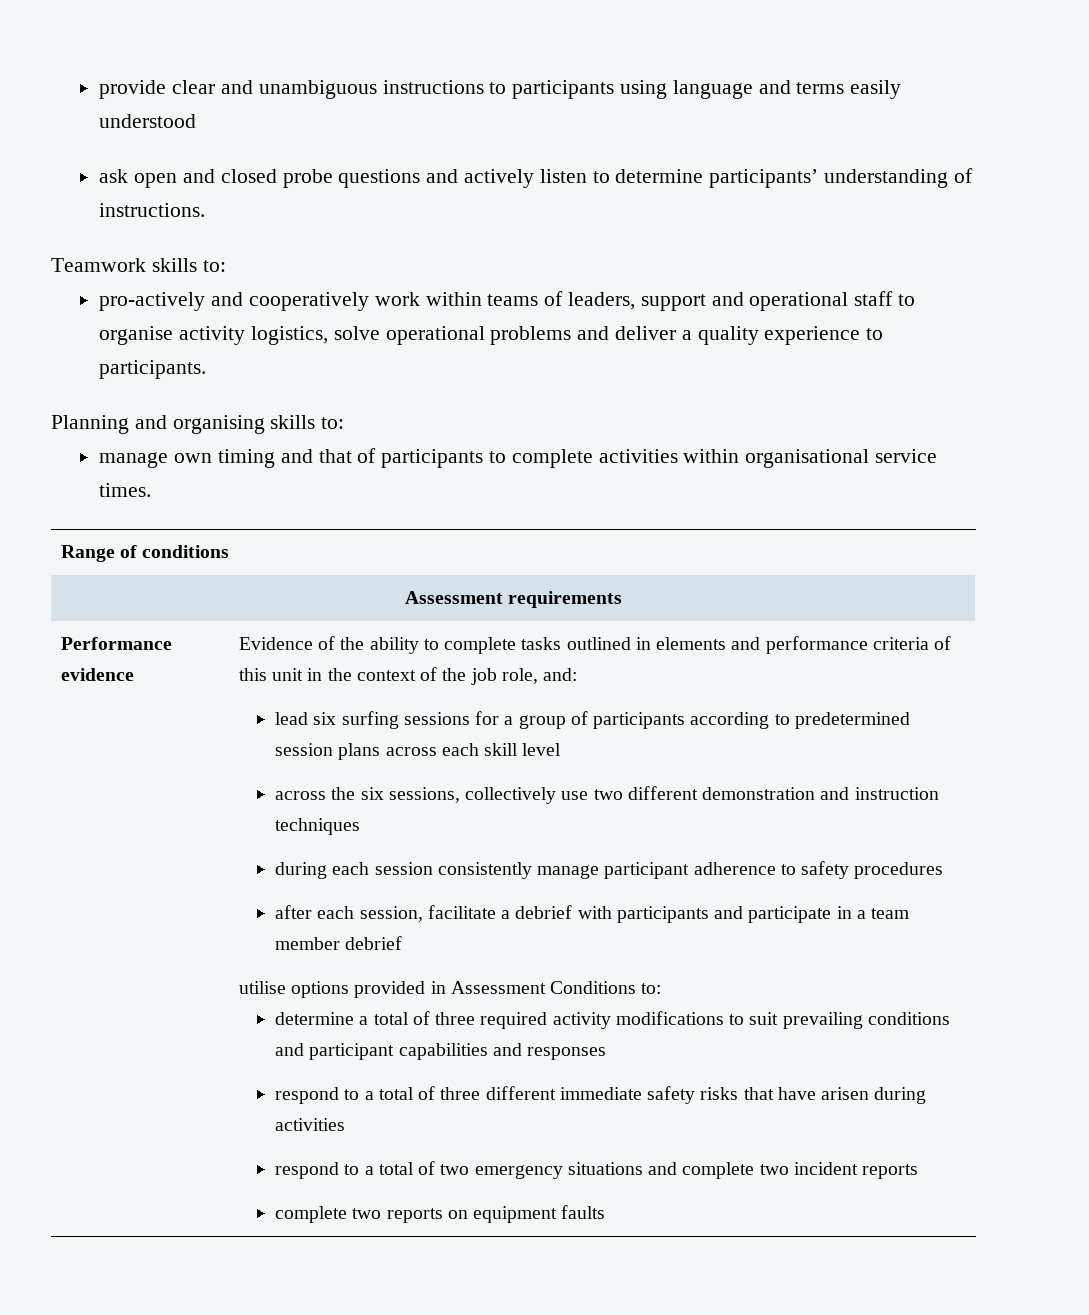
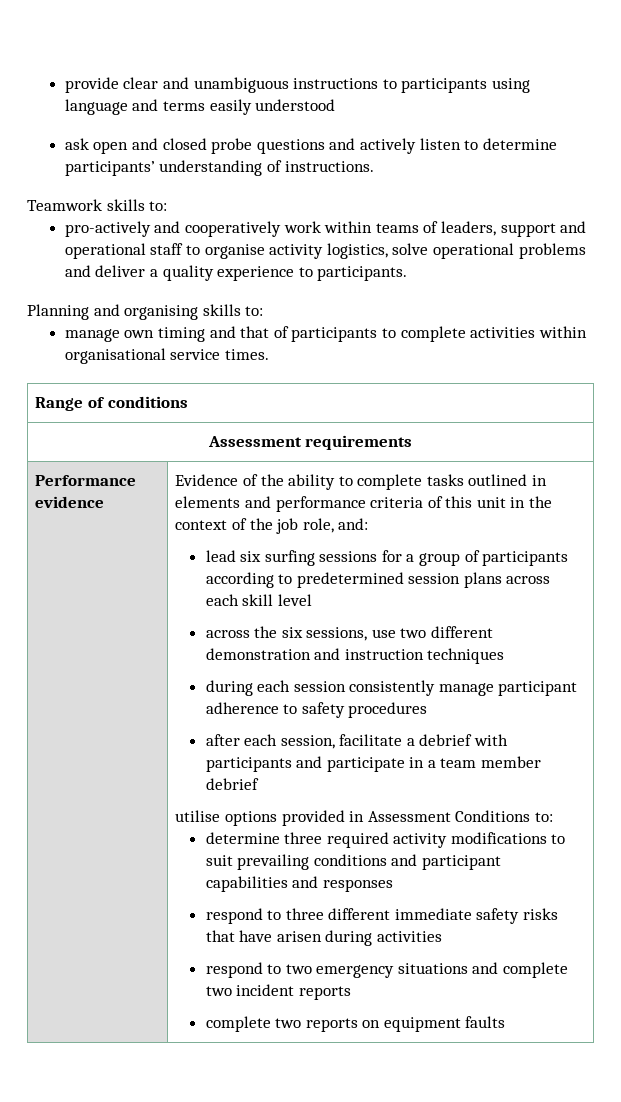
[465,787,557,804] collectively -> (368, 634) none
[359,1011,430,1025] a total of -> (280, 838) none
[364,1086,436,1100] a total of -> (282, 915) none
[364,1161,436,1175] a total of -> (282, 969) none

